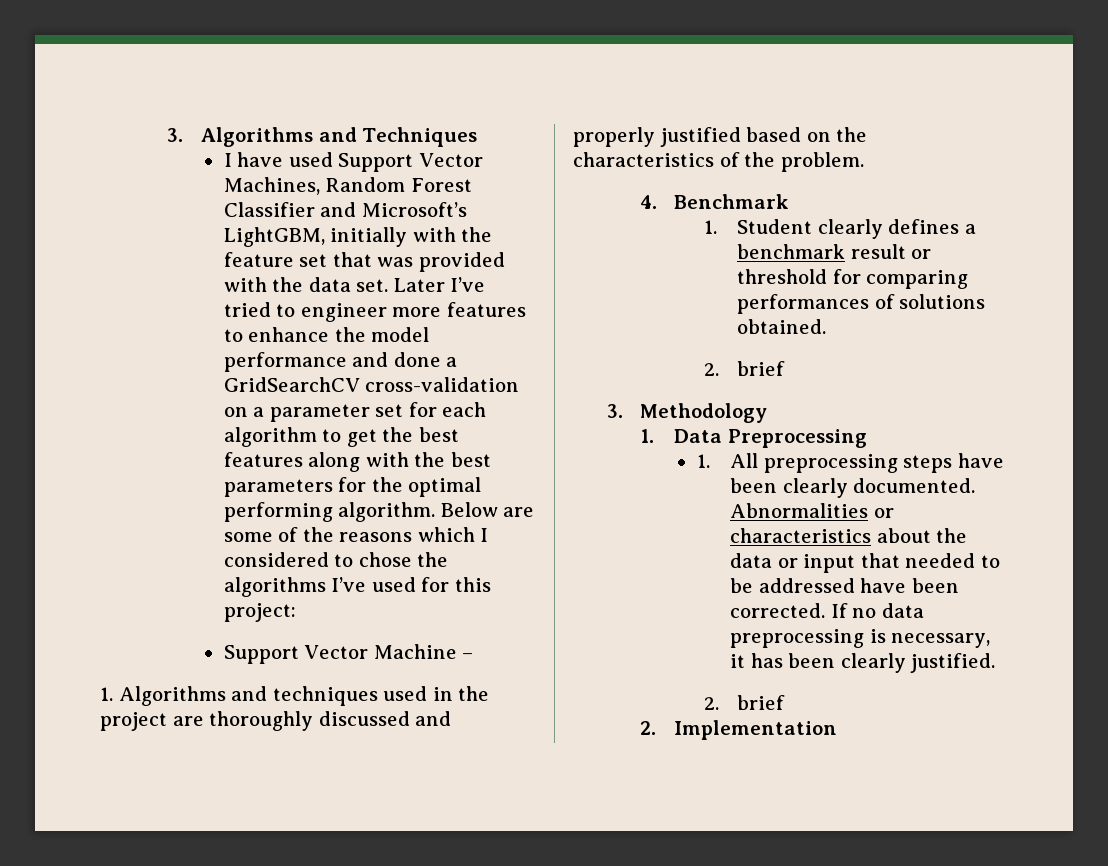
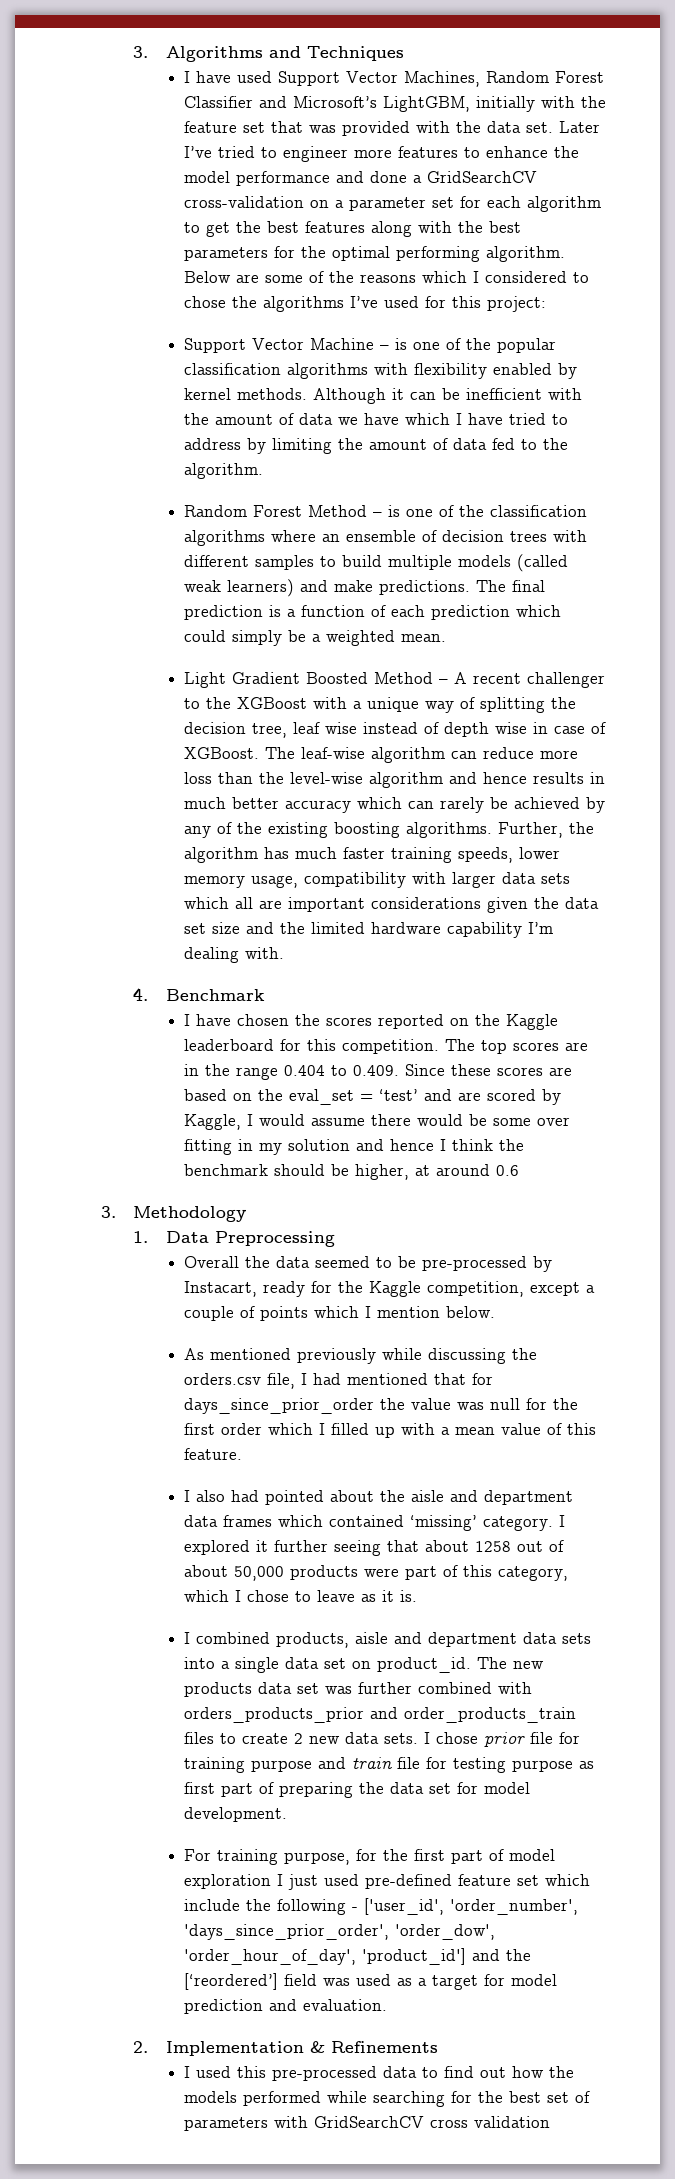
[100,686,490,706] [100,711,452,731] [573,127,868,147] [573,152,864,172] [640,194,790,209] [703,219,976,239] [737,244,932,259] [737,269,969,289] [737,294,986,314] [737,319,827,334] [703,361,786,376] // 1. Algorithms and techniques used in the project are thoroughly discussed and properly justified based on the characteristics of the problem. // 4. Benchmark // 1. Student clearly defines a benchmark result or threshold for comparing performances of solutions obtained. // 2. brief -> [394,338,556,353] [183,363,577,379] [183,388,582,404] [183,413,568,425] [183,438,568,454] [183,463,263,479] [183,505,587,517] [183,530,587,546] [183,554,568,572] [183,579,545,597] [183,605,561,620] [183,630,446,646] [183,672,605,688] [183,697,576,713] [183,722,606,738] [183,747,578,763] [183,772,605,788] [183,797,605,813] [183,822,594,838] [183,847,560,863] [183,872,570,888] [183,897,599,913] [183,922,553,938] [183,947,284,963] [133,988,265,1001] [183,1014,558,1030] [183,1039,588,1054] [183,1064,572,1080] [183,1089,561,1105] [183,1114,570,1130] [183,1139,524,1155] [183,1164,519,1180] is one of the popular classification algorithms with flexibility enabled by kernel methods. Although it can be inefficient with the amount of data we have which I have tried to address by limiting the amount of data fed to the algorithm. // Random Forest Method – is one of the classification algorithms where an ensemble of decision trees with different samples to build multiple models (called weak learners) and make predictions. The final prediction is a function of each prediction which could simply be a weighted mean. // Light Gradient Boosted Method – A recent challenger to the XGBoost with a unique way of splitting the decision tree, leaf wise instead of depth wise in case of XGBoost. The leaf-wise algorithm can reduce more loss than the level-wise algorithm and hence results in much better accuracy which can rarely be achieved by any of the existing boosting algorithms. Further, the algorithm has much faster training speeds, lower memory usage, compatibility with larger data sets which all are important considerations given the data set size and the limited hardware capability I’m dealing with. // 4. Benchmark // I have chosen the scores reported on the Kaggle leaderboard for this competition. The top scores are in the range 0.404 to 0.409. Since these scores are based on the eval_set = ‘test’ and are scored by Kaggle, I would assume there would be some over fitting in my solution and hence I think the benchmark should be higher, at around 0.6
[696,453,1004,473] [730,478,976,498] [730,503,894,518] [730,528,968,543] [730,553,1000,573] [730,578,959,593] [730,603,924,618] [730,629,991,648] [730,653,996,673] [703,695,786,710] [640,720,838,740] 1. All preprocessing steps have been clearly documented. Abnormalities or characteristics about the data or input that needed to be addressed have been corrected. If no data preprocessing is necessary, it has been clearly justified. // 2. brief // 2. Implementation -> [183,1256,552,1272] [183,1281,595,1297] [183,1306,495,1321] [183,1348,537,1364] [183,1373,493,1389] [183,1398,578,1414] [183,1423,596,1438] [183,1448,242,1460] [183,1490,573,1505] [183,1515,565,1531] [183,1540,564,1556] [183,1565,568,1581] [183,1590,417,1602] [183,1632,591,1648] [183,1657,544,1673] [183,1682,532,1697] [183,1707,576,1723] [183,1732,580,1747] [183,1757,594,1773] [183,1782,530,1798] [183,1807,287,1822] [183,1849,555,1865] [183,1874,590,1890] [183,1898,578,1915] [183,1924,495,1940] [183,1948,531,1965] [183,1973,557,1990] [183,1999,387,2014] [133,2041,438,2056] [183,2066,574,2081] [183,2091,590,2107] [183,2116,550,2131] Overall the data seemed to be pre-processed by Instacart, ready for the Kaggle competition, except a couple of points which I mention below. // As mentioned previously while discussing the orders.csv file, I had mentioned that for days_since_prior_order the value was null for the first order which I filled up with a mean value of this feature. // I also had pointed about the aisle and department data frames which contained ‘missing’ category. I explored it further seeing that about 1258 out of about 50,000 products were part of this category, which I chose to leave as it is. // I combined products, aisle and department data sets into a single data set on product_id. The new products data set was further combined with orders_products_prior and order_products_train files to create 2 new data sets. I chose prior file for training purpose and train file for testing purpose as first part of preparing the data set for model development. // For training purpose, for the first part of model exploration I just used pre-defined feature set which include the following - ['user_id', 'order_number', 'days_since_prior_order', 'order_dow', 'order_hour_of_day', 'product_id'] and the [‘reordered’] field was used as a target for model prediction and evaluation. // 2. Implementation & Refinements // I used this pre-processed data to find out how the models performed while searching for the best set of parameters with GridSearchCV cross validation

